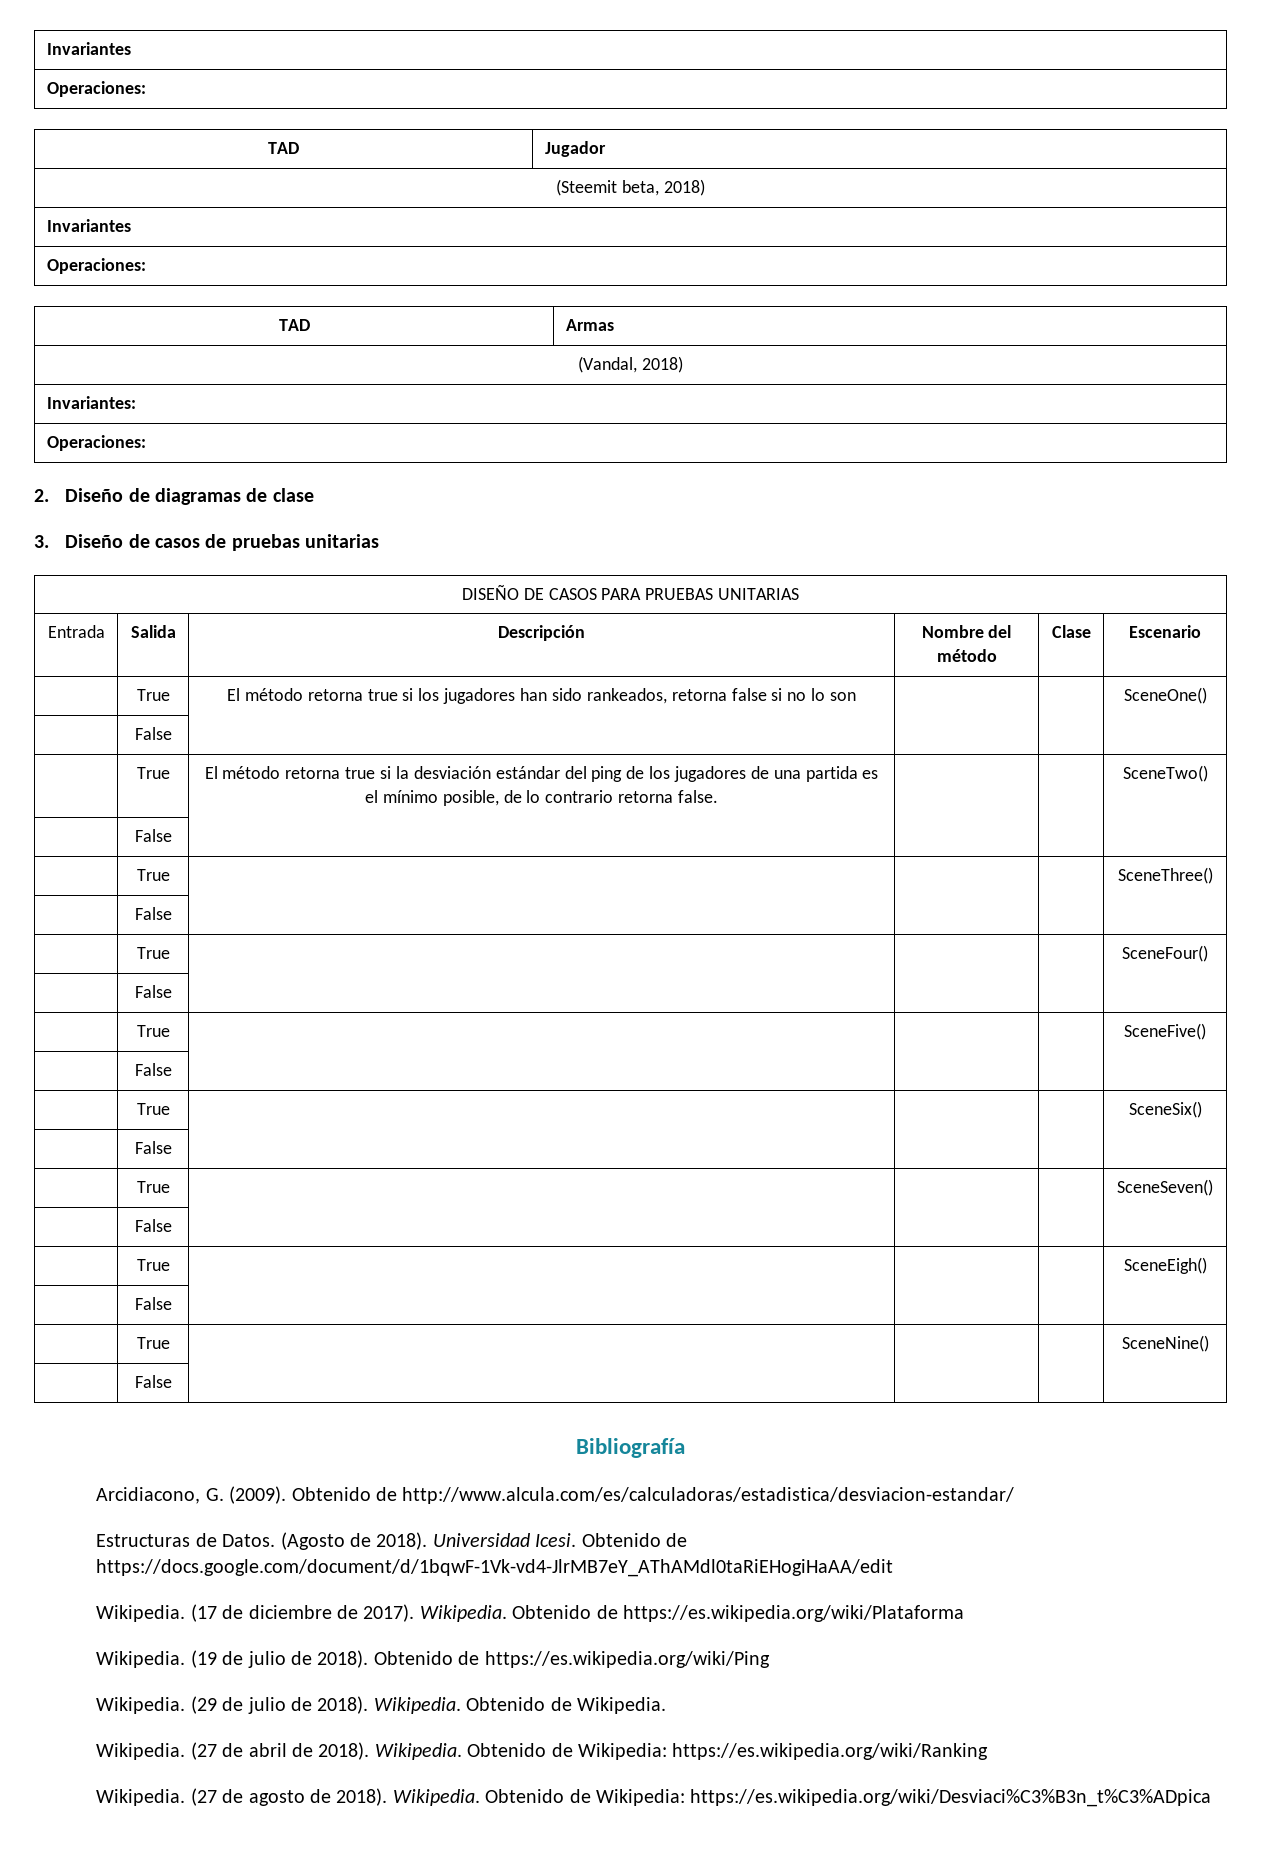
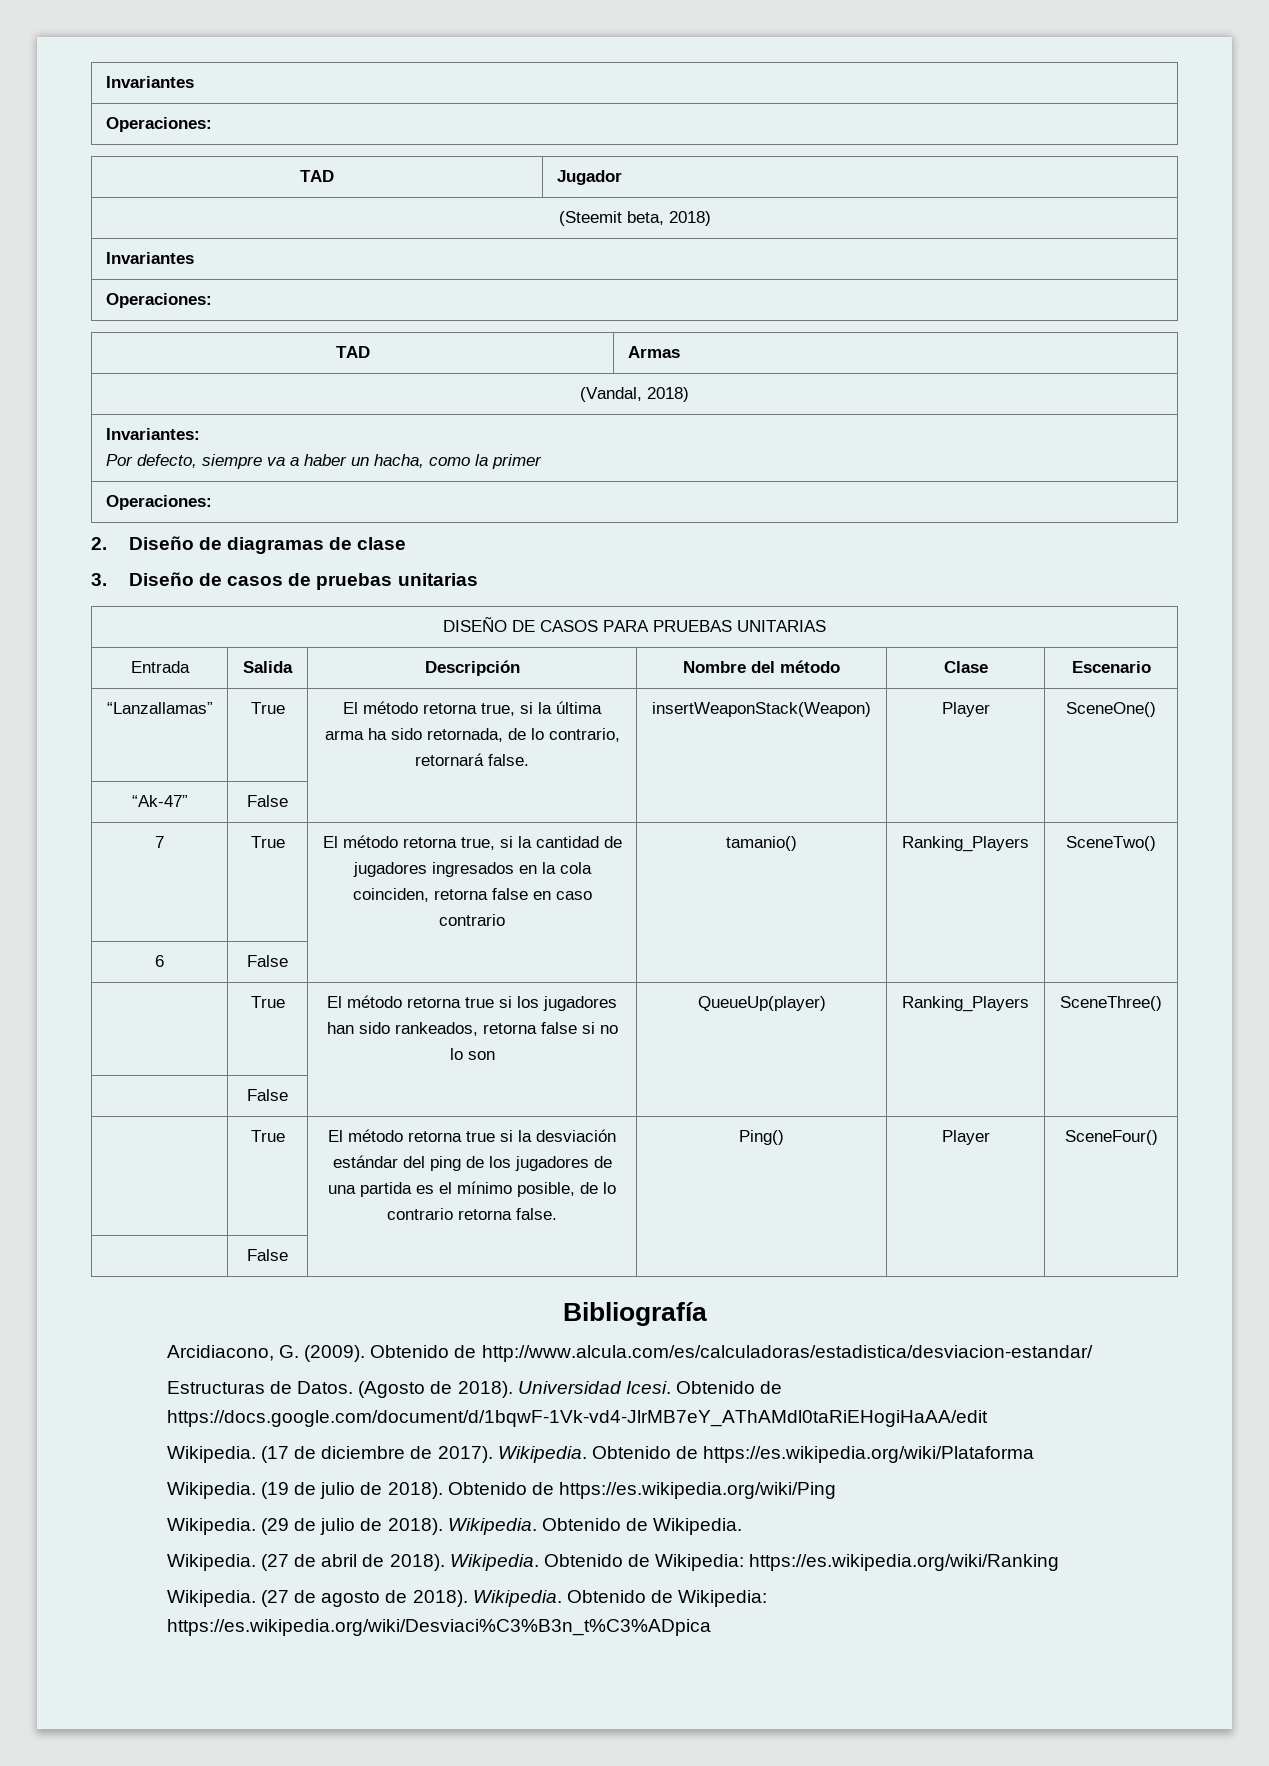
(136, 402) none -> [105,454,542,469] // Por defecto, siempre va a haber un hacha, como la primer
(1201, 631) none -> [106,702,213,714] [250,702,285,714] [343,701,602,716] [324,728,620,742] [415,753,529,766] [652,702,871,717] [941,702,990,717] [1066,702,1156,717] [131,795,188,807] [247,795,288,807] [155,836,164,848] [250,836,285,848] [322,835,622,850] [352,862,592,877] [352,888,592,902] [439,914,505,926] [726,836,797,851] [902,836,1029,852] [1066,836,1156,851] [155,955,164,967] [247,955,288,967] // “Lanzallamas” | True | El método retorna true, si la última arma ha sido retornada, de lo contrario, retornará false. | insertWeaponStack(Weapon) | Player | SceneOne() // “Ak-47” | False | | | | // 7 | True | El método retorna true, si la cantidad de jugadores ingresados en la cola coinciden, retorna false en caso contrario | tamanio() | Ranking_Players | SceneTwo() // 6 | False | | | |
[1123,687,1207,704] | | SceneOne() -> [697,996,826,1011] [902,996,1029,1012] [1060,996,1162,1011] QueueUp(player) | Ranking_Players | SceneThree()
[1122,765,1208,782] [134,829,172,842] [136,869,170,881] [1117,867,1213,884] [134,907,172,920] [136,947,170,959] [1122,945,1208,962] [134,985,172,998] [136,1025,170,1037] [1124,1023,1206,1040] [134,1063,172,1076] [136,1103,170,1115] [1128,1101,1202,1118] [134,1141,172,1154] [136,1181,170,1193] [1117,1179,1213,1196] [134,1219,172,1232] [136,1259,170,1271] [1123,1257,1207,1274] [134,1297,172,1310] [136,1337,170,1349] [1121,1335,1209,1352] | | SceneTwo() // | False | | | | // | True | | | | SceneThree() // | False | | | | // | True | | | | SceneFour() // | False | | | | // | True | | | | SceneFive() // | False | | | | // | True | | | | SceneSix() // | False | | | | // | True | | | | SceneSeven() // | False | | | | // | True | | | | SceneEigh() // | False | | | | // | True | | | | SceneNine() -> [739,1130,784,1145] [941,1130,990,1145] [1064,1130,1158,1145] Ping() | Player | SceneFour()

